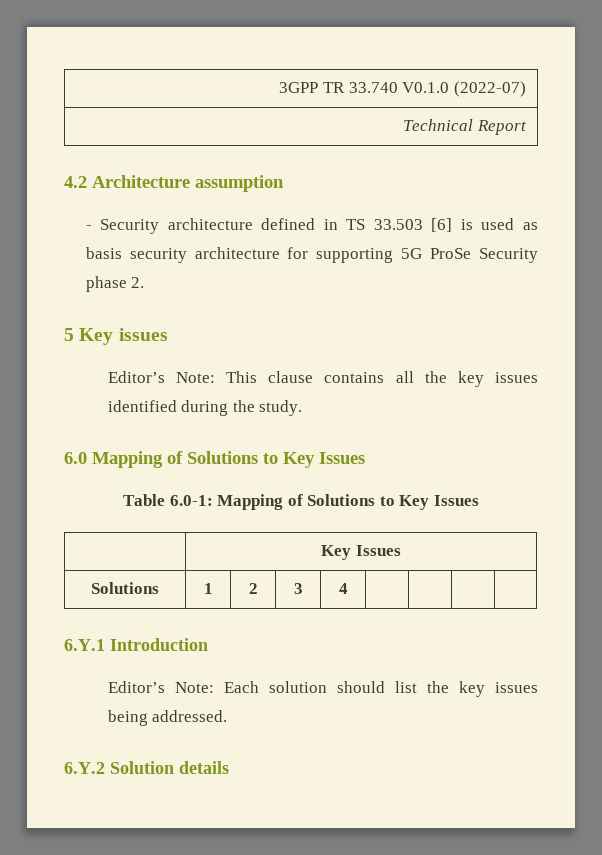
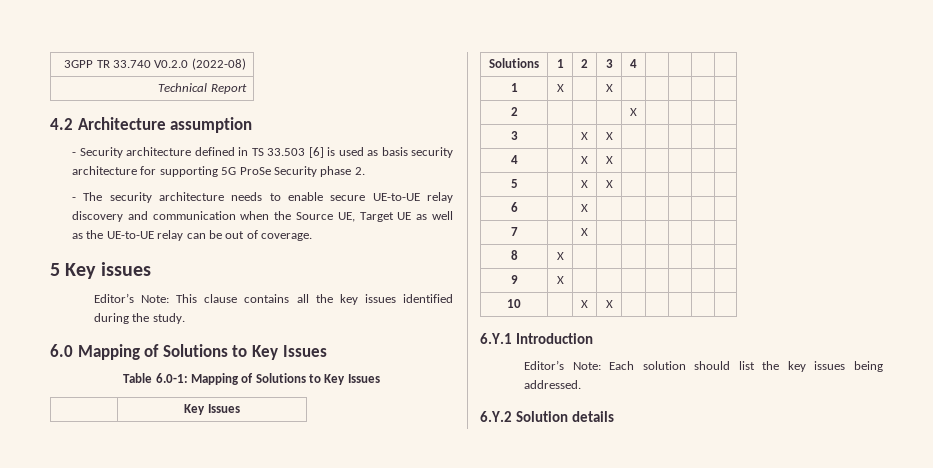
[402,81,526,97] V0.1.0 (2022-07) -> [154,58,246,70] V0.2.0 (2022-08)
(145, 282) none -> [72,192,453,203] [72,211,453,222] [72,230,313,241] // - The security architecture needs to enable secure UE-to-UE relay discovery and communication when the Source UE, Target UE as well as the UE-to-UE relay can be out of coverage.
(348, 588) none -> [510,83,518,92] [556,84,564,92] [605,84,613,92] [510,107,518,116] [630,108,637,116] [510,131,518,140] [581,132,588,140] [605,132,613,140] [510,155,518,164] [581,156,588,164] [605,156,613,164] [510,179,518,188] [581,180,588,188] [605,180,613,188] [510,202,518,212] [581,204,588,212] [510,227,518,236] [581,228,588,236] [510,250,518,260] [556,252,564,260] [510,275,518,284] [556,276,564,284] [507,299,521,308] [581,300,588,308] [605,300,613,308] // 1 | X | | X | | | | | // 2 | | | | X | | | | // 3 | | X | X | | | | | // 4 | | X | X | | | | | // 5 | | X | X | | | | | // 6 | | X | | | | | | // 7 | | X | | | | | | // 8 | X | | | | | | | // 9 | X | | | | | | | // 10 | | X | X | | | | |

